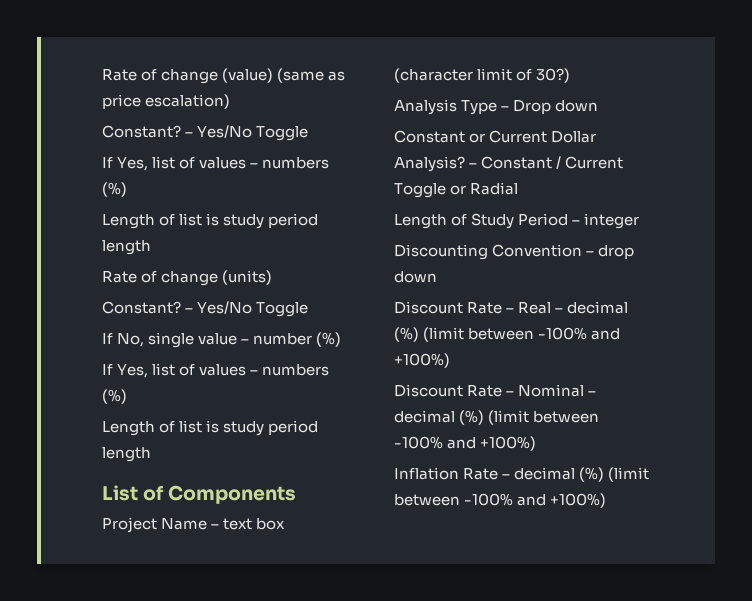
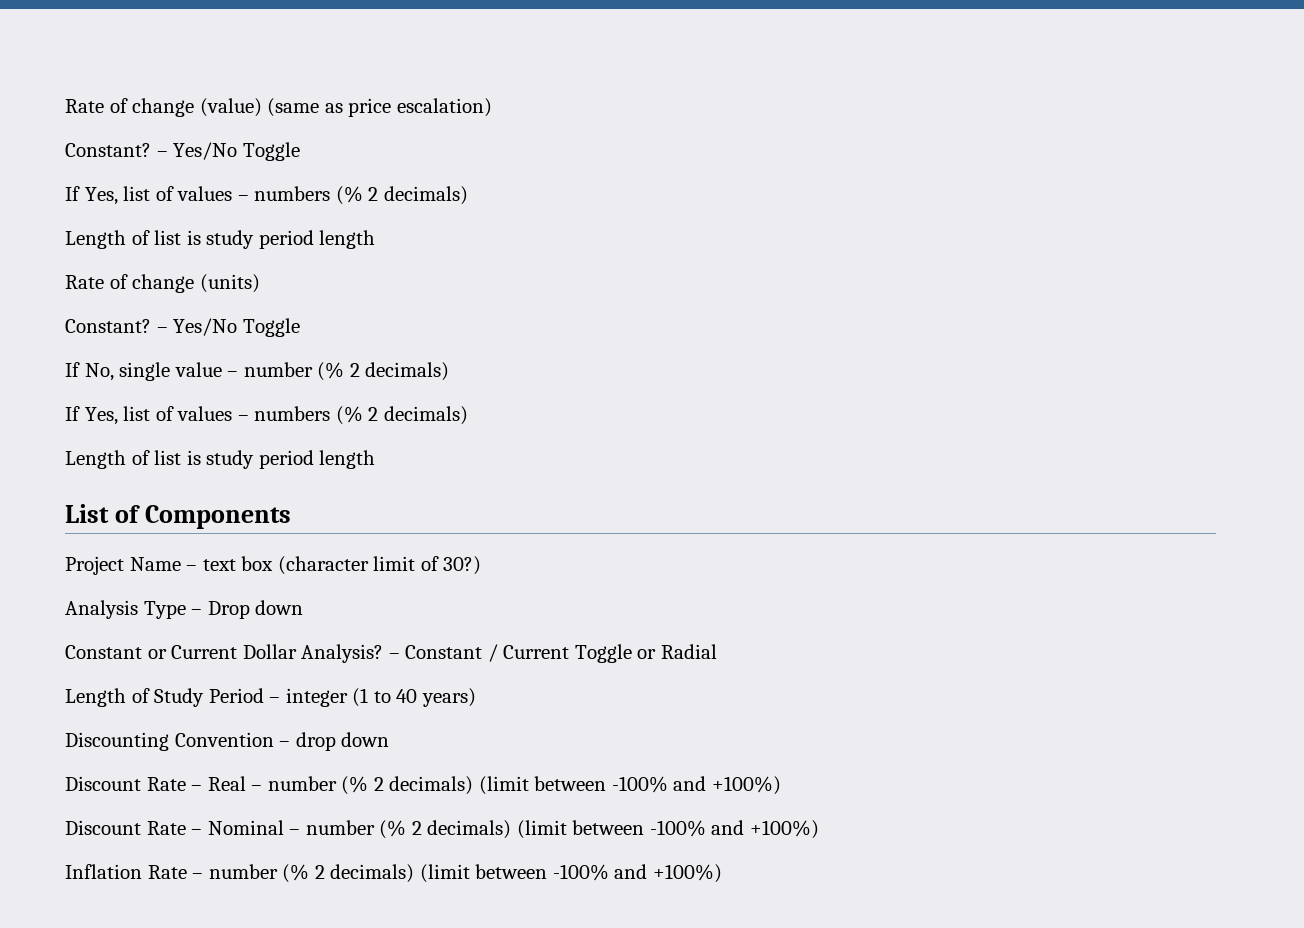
[102,182,127,197] (%) -> [335,186,468,205] (% 2 decimals)
[316,332,342,347] [102,363,330,378] [102,389,127,404] (%) // If Yes, list of values – numbers (%) -> [317,362,450,381] [65,406,468,425] (% 2 decimals) // If Yes, list of values – numbers (% 2 decimals)
(640, 221) none -> [352,688,476,707] (1 to 40 years)
[567,301,629,314] [394,327,419,342] decimal (%) -> [267,776,474,795] number (% 2 decimals)
[394,410,485,425] decimal (%) -> [305,820,512,839] number (% 2 decimals)
[514,467,605,482] decimal (%) -> [208,864,415,883] number (% 2 decimals)

